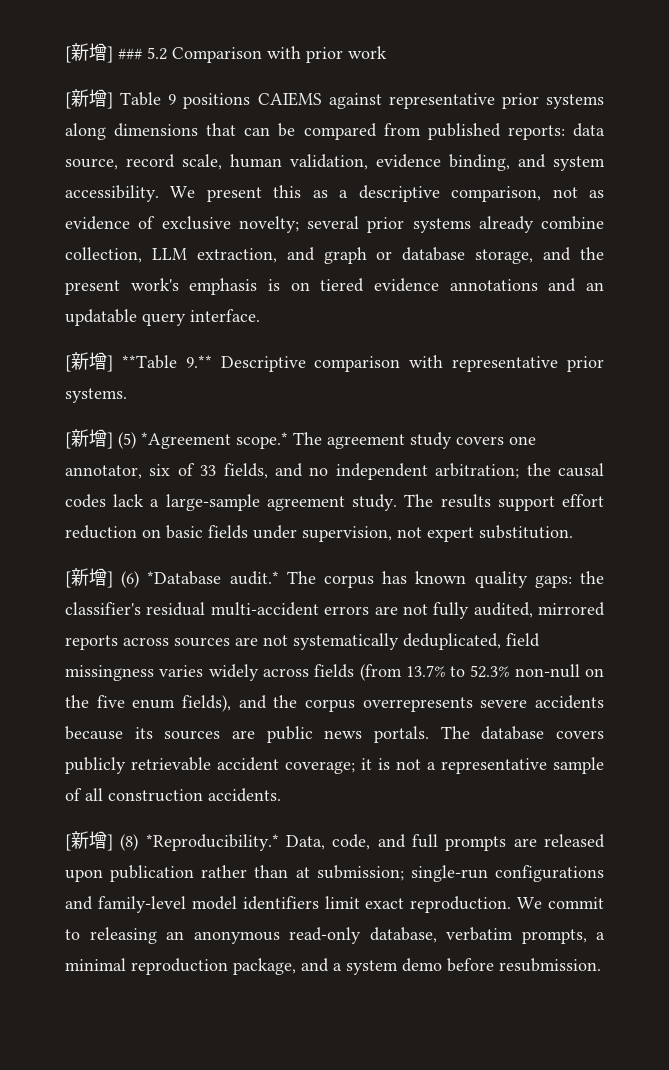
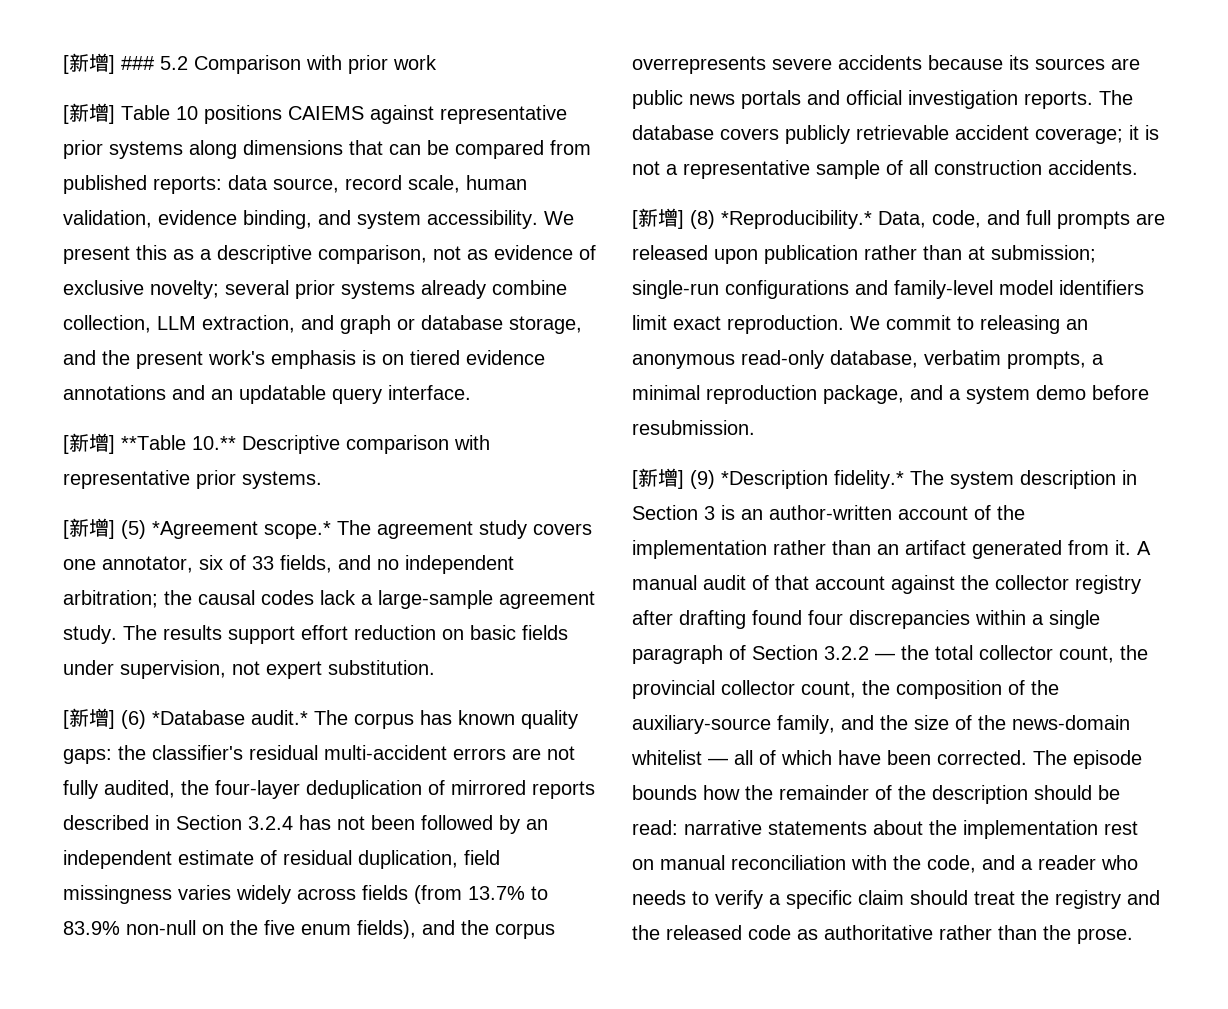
[168,94,177,105] 9 -> [176,106,198,120] 10
[185,355,212,368] 9.** -> [192,436,236,450] 10.**
[538,602,605,616] [65,633,501,650] mirrored reports across sources are not systematically deduplicated, -> [181,780,595,799] [63,815,548,834] [63,850,458,869] the four-layer deduplication of mirrored reports described in Section 3.2.4 has not been followed by an independent estimate of residual duplication,
[470,665,510,678] 52.3% -> [63,921,120,935] 83.9%
[374,726,429,743] portals. -> [741,90,1093,109] portals and official investigation reports.
(601, 965) none -> [632,468,1137,489] [632,505,1025,520] [632,540,1151,559] [632,575,1141,594] [632,610,1100,629] [632,645,1148,664] [632,680,1059,699] [632,715,1130,734] [631,750,1142,769] [632,785,1120,804] [632,820,1138,839] [632,855,1138,873] [632,890,1160,909] [632,925,1133,944] // [新增] (9) *Description fidelity.* The system description in Section 3 is an author-written account of the implementation rather than an artifact generated from it. A manual audit of that account against the collector registry after drafting found four discrepancies within a single paragraph of Section 3.2.2 — the total collector count, the provincial collector count, the composition of the auxiliary-source family, and the size of the news-domain whitelist — all of which have been corrected. The episode bounds how the remainder of the description should be read: narrative statements about the implementation rest on manual reconciliation with the code, and a reader who needs to verify a specific claim should treat the registry and the released code as authoritative rather than the prose.

